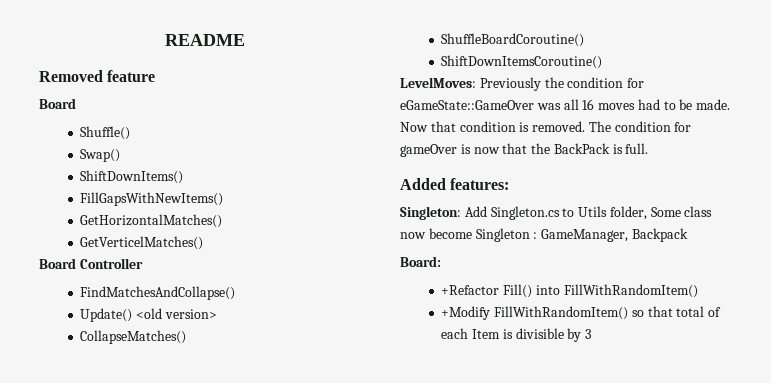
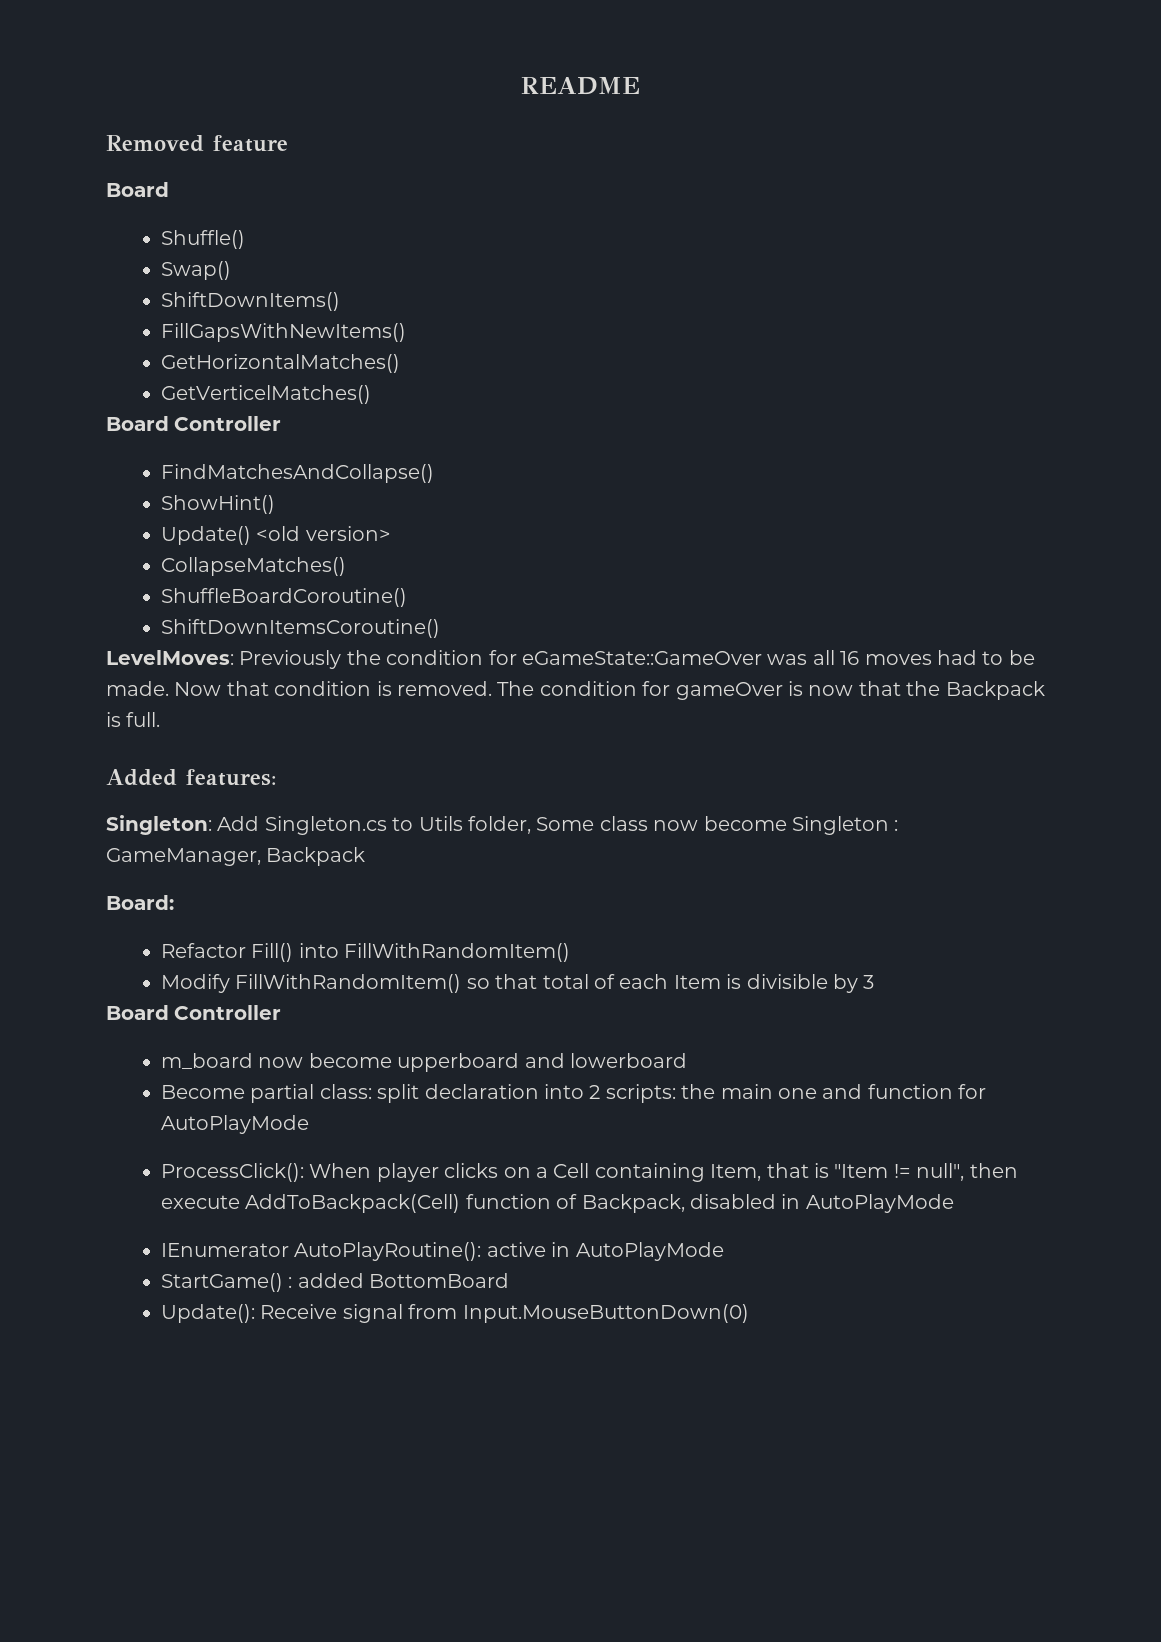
(236, 293) none -> [161,495,276,514] // ShowHint()
[553,143,610,154] BackPack -> [945,681,1045,700] Backpack
[441,285,500,295] +Refactor -> [161,943,247,958] Refactor
[441,306,491,320] +Modify -> [161,974,231,993] Modify
(592, 334) none -> [106,1005,282,1020] [161,1053,688,1072] [161,1084,987,1103] [161,1115,310,1134] [161,1163,1018,1182] [161,1194,954,1213] [161,1242,724,1261] [161,1273,510,1292] [161,1304,749,1323] // Board Controller // m_board now become upperboard and lowerboard // Become partial class: split declaration into 2 scripts: the main one and function for AutoPlayMode // ProcessClick(): When player clicks on a Cell containing Item, that is "Item != null", then execute AddToBackpack(Cell) function of Backpack, disabled in AutoPlayMode // IEnumerator AutoPlayRoutine(): active in AutoPlayMode // StartGame() : added BottomBoard // Update(): Receive signal from Input.MouseButtonDown(0)

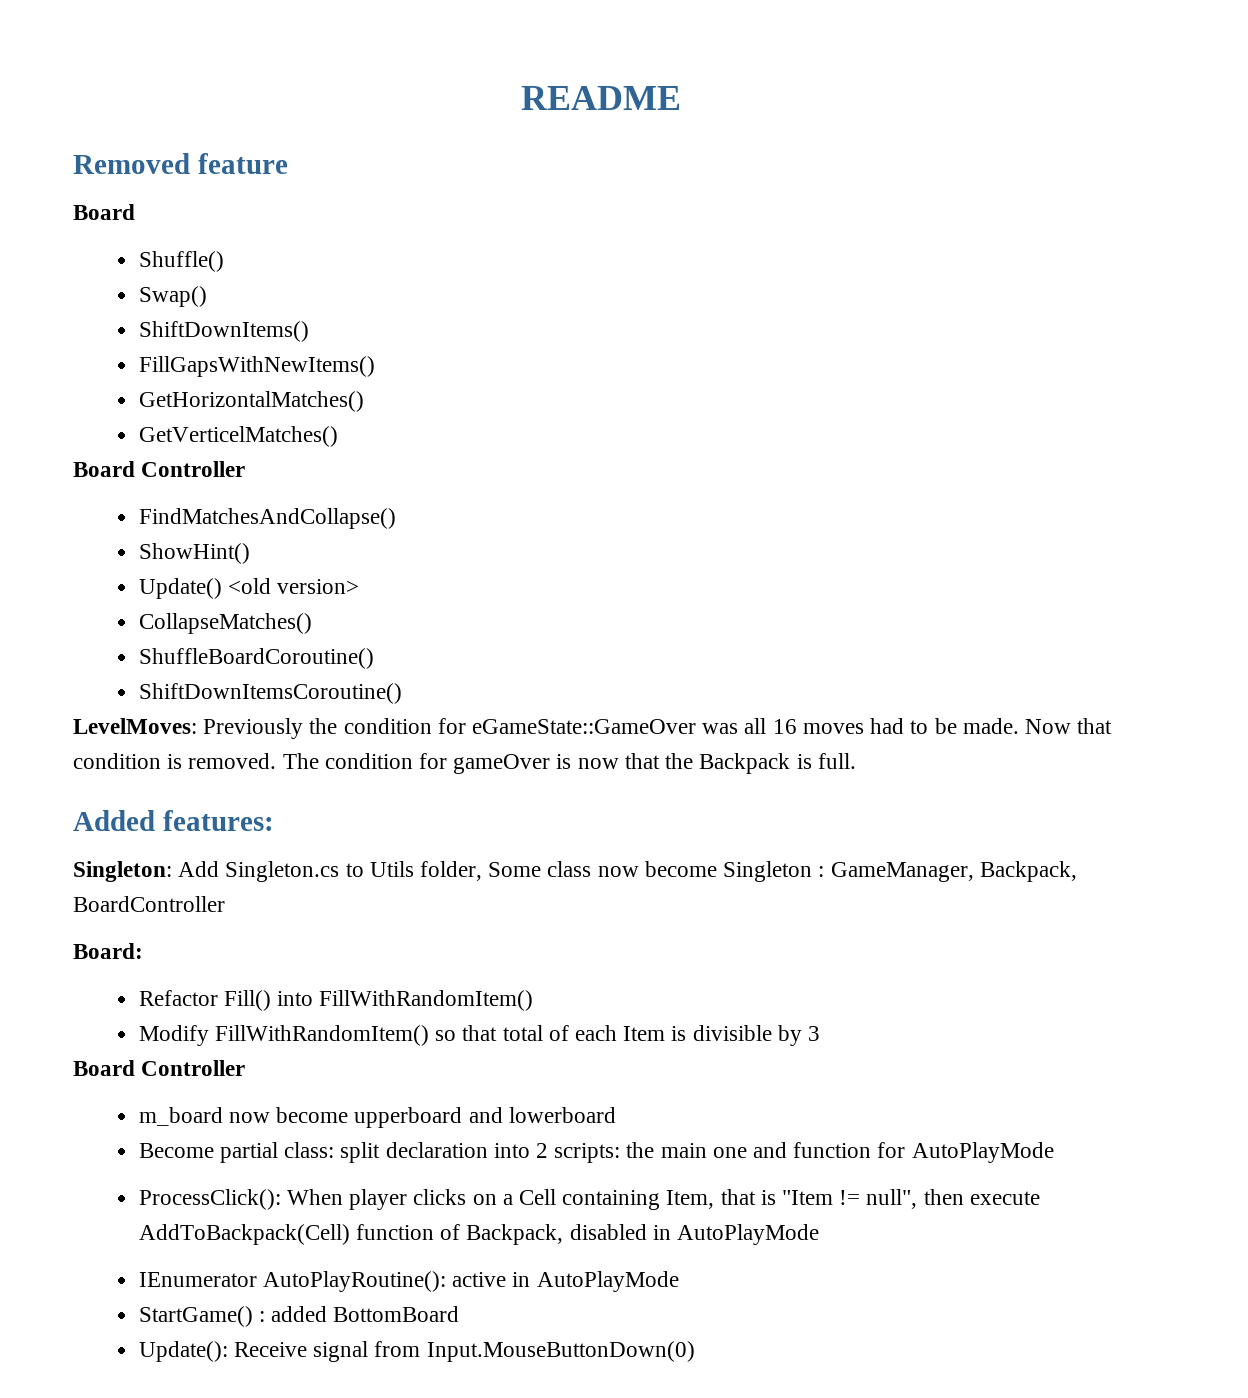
[266,847,366,866] Backpack -> [979,861,1077,882] [73,896,225,912] Backpack, BoardController

